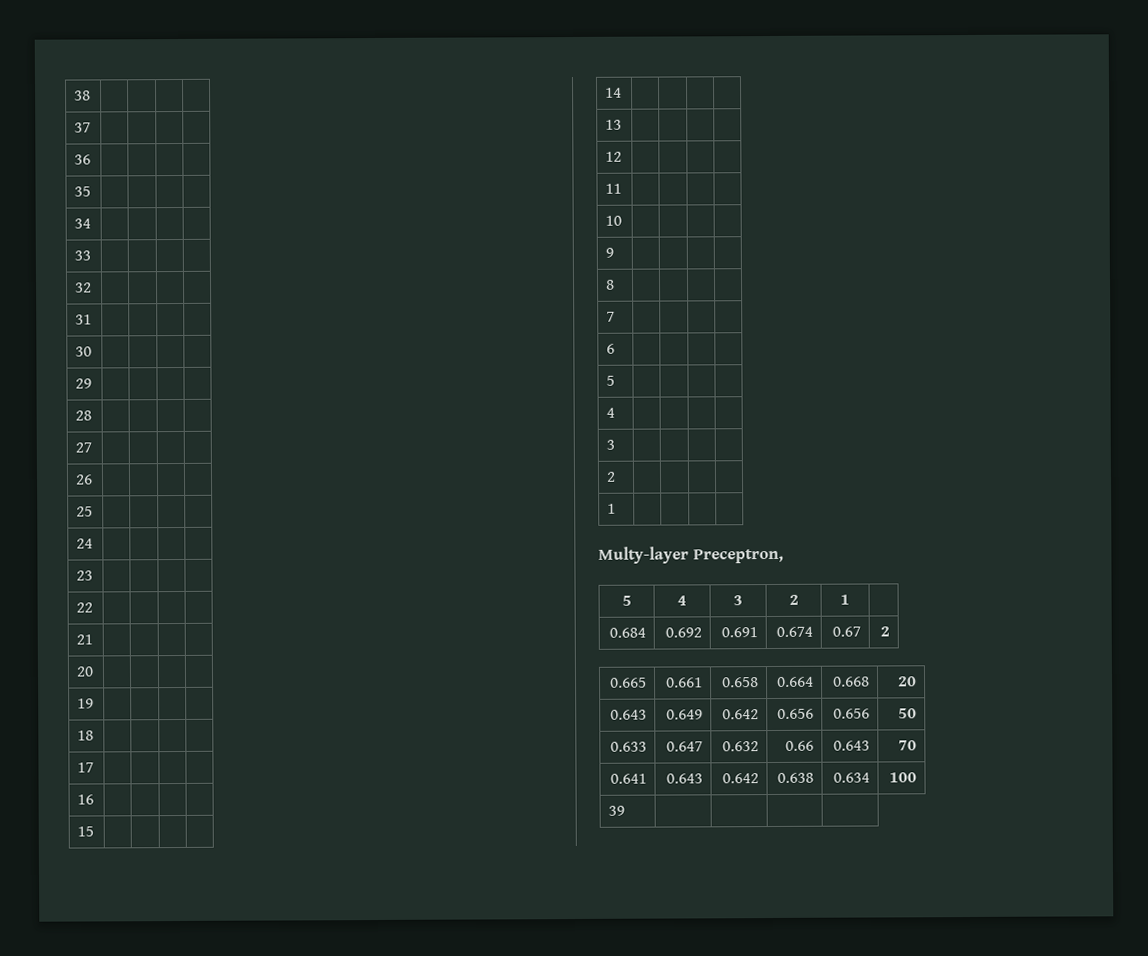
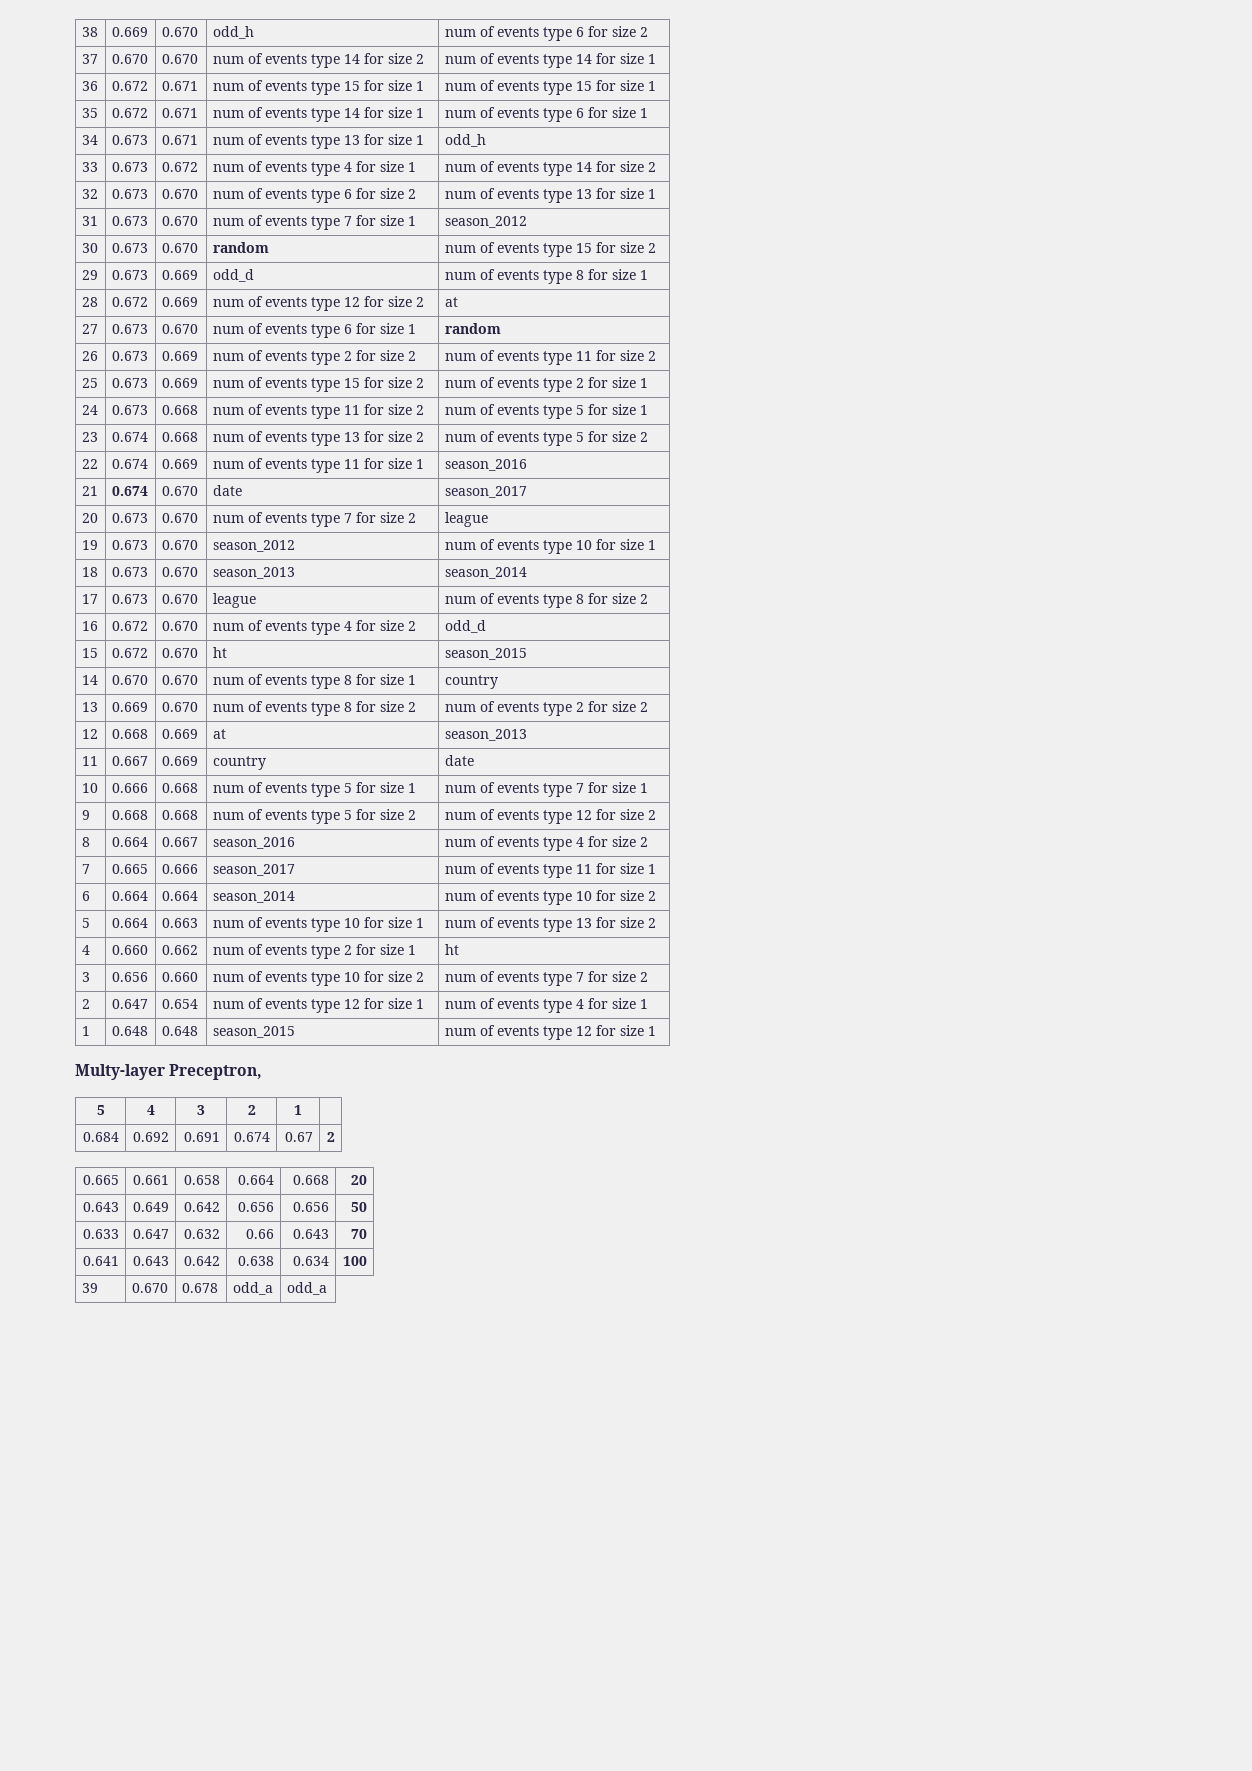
[74,122,92,133] [74,154,92,165] [74,186,92,197] [74,218,92,229] [74,250,92,261] [75,282,93,293] [75,314,93,325] [75,346,93,357] [75,378,93,389] [75,410,93,421] [75,442,93,453] [75,474,94,485] [76,506,94,517] [76,538,94,549] [76,570,94,581] [76,602,94,613] [76,634,94,645] [76,666,94,677] [77,698,95,709] [77,730,95,741] [77,762,95,773] [77,794,95,805] [77,826,95,837] [605,87,623,98] [605,119,623,130] [605,151,623,162] [605,183,623,194] [605,215,623,226] [605,247,615,258] [605,279,616,290] [606,311,616,322] [606,343,616,354] [606,375,616,386] [606,407,616,418] [606,439,616,450] [606,471,617,482] [607,503,617,514] | | | // 37 | | | | // 36 | | | | // 35 | | | | // 34 | | | | // 33 | | | | // 32 | | | | // 31 | | | | // 30 | | | | // 29 | | | | // 28 | | | | // 27 | | | | // 26 | | | | // 25 | | | | // 24 | | | | // 23 | | | | // 22 | | | | // 21 | | | | // 20 | | | | // 19 | | | | // 18 | | | | // 17 | | | | // 16 | | | | // 15 | | | | // 14 | | | | // 13 | | | | // 12 | | | | // 11 | | | | // 10 | | | | // 9 | | | | // 8 | | | | // 7 | | | | // 6 | | | | // 5 | | | | // 4 | | | | // 3 | | | | // 2 | | | | // 1 | | | | -> [111,27,148,37] [161,27,198,37] [212,26,254,39] [444,26,648,41] [81,54,98,64] [111,54,148,64] [161,54,198,64] [212,53,424,68] [444,53,656,68] [81,81,98,91] [111,81,148,91] [161,81,198,91] [212,80,424,95] [444,80,656,95] [81,108,98,118] [111,108,148,118] [161,108,198,118] [212,107,424,122] [444,107,648,122] [81,135,98,145] [111,135,148,145] [161,135,198,145] [212,134,424,149] [444,134,486,147] [81,162,98,172] [111,162,148,172] [161,162,198,172] [212,161,416,176] [444,161,656,176] [81,189,98,199] [111,189,148,199] [161,189,198,199] [212,188,416,203] [444,188,656,203] [81,216,98,226] [111,216,148,226] [161,216,198,226] [212,215,416,230] [444,216,527,228] [81,243,98,253] [111,243,148,253] [161,243,198,253] [212,242,269,253] [444,242,656,257] [81,270,98,280] [111,270,148,280] [161,270,198,280] [212,269,254,282] [444,269,648,284] [81,297,98,307] [111,297,148,307] [161,297,198,307] [212,296,424,311] [444,297,458,307] [81,324,98,334] [111,324,148,334] [161,324,198,334] [212,323,416,338] [444,323,501,334] [81,351,98,361] [111,351,148,361] [161,351,198,361] [212,350,416,365] [444,350,656,365] [81,378,98,388] [111,378,148,388] [161,378,198,388] [212,377,424,392] [444,377,648,392] [81,405,98,415] [111,405,148,415] [161,405,198,415] [212,404,424,419] [444,404,648,419] [81,432,98,442] [111,432,148,442] [161,432,198,442] [212,431,424,446] [444,431,648,446] [81,459,98,469] [111,459,148,469] [161,459,198,469] [212,458,424,473] [444,459,527,471] [81,486,98,496] [111,486,148,496] [161,486,198,496] [212,485,242,496] [444,486,527,498] [81,513,98,523] [111,513,148,523] [161,513,198,523] [212,512,416,527] [444,512,488,527] [81,540,98,550] [111,540,148,550] [161,540,198,550] [212,540,295,552] [444,539,656,554] [81,567,98,577] [111,567,148,577] [161,567,198,577] [212,567,295,579] [444,567,527,579] [81,594,98,604] [111,594,148,604] [161,594,198,604] [212,593,256,608] [444,593,648,608] [81,621,98,631] [111,621,148,631] [161,621,198,631] [212,620,416,635] [444,620,486,633] [81,648,98,658] [111,648,148,658] [161,648,198,658] [212,647,227,658] [444,648,527,660] [81,675,98,685] [111,675,148,685] [161,675,198,685] [212,674,416,689] [444,675,498,689] [81,702,98,712] [111,702,148,712] [161,702,198,712] [212,701,416,716] [444,701,648,716] [81,729,98,739] [111,729,148,739] [161,729,198,739] [212,729,226,739] [444,729,527,741] [81,756,98,766] [111,756,148,766] [161,756,198,766] [212,756,266,770] [444,755,474,766] [81,783,98,793] [111,783,148,793] [161,783,198,793] [212,782,416,797] [444,782,648,797] [81,810,90,820] [111,810,148,820] [161,810,198,820] [212,809,416,824] [444,809,656,824] [81,837,90,847] [111,837,148,847] [161,837,198,847] [212,837,295,849] [444,836,648,851] [81,864,90,874] [111,864,148,874] [161,864,198,874] [212,864,295,876] [444,863,656,878] [81,891,90,901] [111,891,148,901] [161,891,198,901] [212,891,295,903] [444,890,656,905] [81,918,90,928] [111,918,148,928] [161,918,198,928] [212,917,424,932] [444,917,656,932] [81,945,90,955] [111,945,148,955] [161,945,198,955] [212,944,416,959] [444,944,459,955] [81,972,90,982] [111,972,148,982] [161,972,198,982] [212,971,424,986] [444,971,648,986] [81,999,90,1009] [111,999,148,1009] [161,999,198,1009] [212,998,424,1013] [444,998,648,1013] [81,1026,90,1036] [111,1026,148,1036] [161,1026,198,1036] [212,1026,295,1038] [444,1025,656,1040] 0.669 | 0.670 | odd_h | num of events type 6 for size 2 // 37 | 0.670 | 0.670 | num of events type 14 for size 2 | num of events type 14 for size 1 // 36 | 0.672 | 0.671 | num of events type 15 for size 1 | num of events type 15 for size 1 // 35 | 0.672 | 0.671 | num of events type 14 for size 1 | num of events type 6 for size 1 // 34 | 0.673 | 0.671 | num of events type 13 for size 1 | odd_h // 33 | 0.673 | 0.672 | num of events type 4 for size 1 | num of events type 14 for size 2 // 32 | 0.673 | 0.670 | num of events type 6 for size 2 | num of events type 13 for size 1 // 31 | 0.673 | 0.670 | num of events type 7 for size 1 | season_2012 // 30 | 0.673 | 0.670 | random | num of events type 15 for size 2 // 29 | 0.673 | 0.669 | odd_d | num of events type 8 for size 1 // 28 | 0.672 | 0.669 | num of events type 12 for size 2 | at // 27 | 0.673 | 0.670 | num of events type 6 for size 1 | random // 26 | 0.673 | 0.669 | num of events type 2 for size 2 | num of events type 11 for size 2 // 25 | 0.673 | 0.669 | num of events type 15 for size 2 | num of events type 2 for size 1 // 24 | 0.673 | 0.668 | num of events type 11 for size 2 | num of events type 5 for size 1 // 23 | 0.674 | 0.668 | num of events type 13 for size 2 | num of events type 5 for size 2 // 22 | 0.674 | 0.669 | num of events type 11 for size 1 | season_2016 // 21 | 0.674 | 0.670 | date | season_2017 // 20 | 0.673 | 0.670 | num of events type 7 for size 2 | league // 19 | 0.673 | 0.670 | season_2012 | num of events type 10 for size 1 // 18 | 0.673 | 0.670 | season_2013 | season_2014 // 17 | 0.673 | 0.670 | league | num of events type 8 for size 2 // 16 | 0.672 | 0.670 | num of events type 4 for size 2 | odd_d // 15 | 0.672 | 0.670 | ht | season_2015 // 14 | 0.670 | 0.670 | num of events type 8 for size 1 | country // 13 | 0.669 | 0.670 | num of events type 8 for size 2 | num of events type 2 for size 2 // 12 | 0.668 | 0.669 | at | season_2013 // 11 | 0.667 | 0.669 | country | date // 10 | 0.666 | 0.668 | num of events type 5 for size 1 | num of events type 7 for size 1 // 9 | 0.668 | 0.668 | num of events type 5 for size 2 | num of events type 12 for size 2 // 8 | 0.664 | 0.667 | season_2016 | num of events type 4 for size 2 // 7 | 0.665 | 0.666 | season_2017 | num of events type 11 for size 1 // 6 | 0.664 | 0.664 | season_2014 | num of events type 10 for size 2 // 5 | 0.664 | 0.663 | num of events type 10 for size 1 | num of events type 13 for size 2 // 4 | 0.660 | 0.662 | num of events type 2 for size 1 | ht // 3 | 0.656 | 0.660 | num of events type 10 for size 2 | num of events type 7 for size 2 // 2 | 0.647 | 0.654 | num of events type 12 for size 1 | num of events type 4 for size 1 // 1 | 0.648 | 0.648 | season_2015 | num of events type 12 for size 1
(626, 810) | | | -> [131,1283,168,1293] [181,1283,218,1293] [232,1282,273,1295] [286,1282,327,1295] 0.670 | 0.678 | odd_a | odd_a

